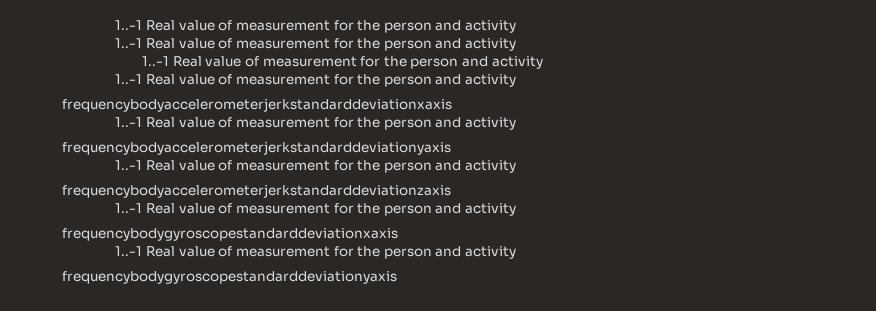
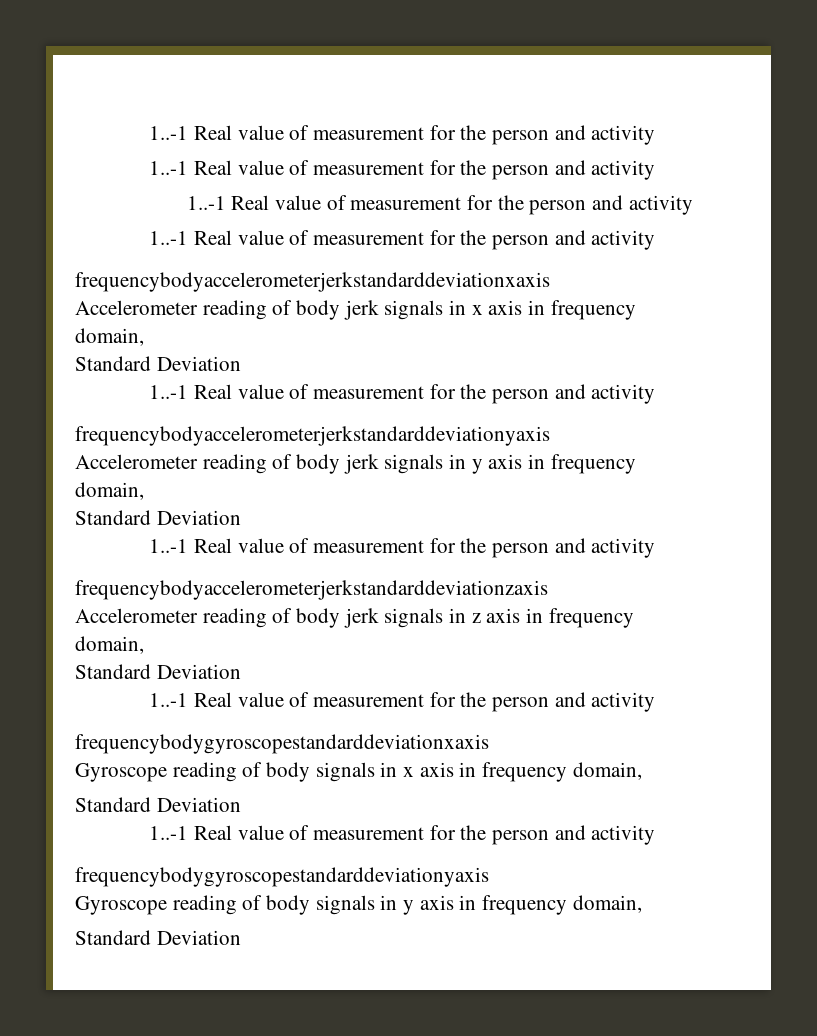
(452, 105) none -> [75,300,636,320] [75,328,144,346] [75,356,241,371] // Accelerometer reading of body jerk signals in x axis in frequency domain, // Standard Deviation
(451, 148) none -> [75,454,636,474] [75,482,144,500] [75,510,241,525] // Accelerometer reading of body jerk signals in y axis in frequency domain, // Standard Deviation
(451, 191) none -> [75,608,634,628] [75,636,144,654] [75,664,241,679] // Accelerometer reading of body jerk signals in z axis in frequency domain, // Standard Deviation
(398, 234) none -> [75,762,642,782] [75,797,241,812] // Gyroscope reading of body signals in x axis in frequency domain, // Standard Deviation
(397, 277) none -> [75,895,642,915] [75,930,241,945] // Gyroscope reading of body signals in y axis in frequency domain, // Standard Deviation

